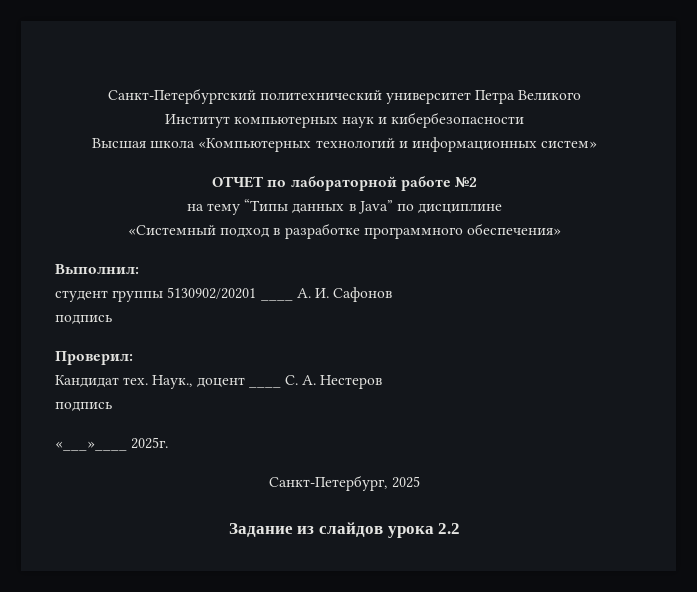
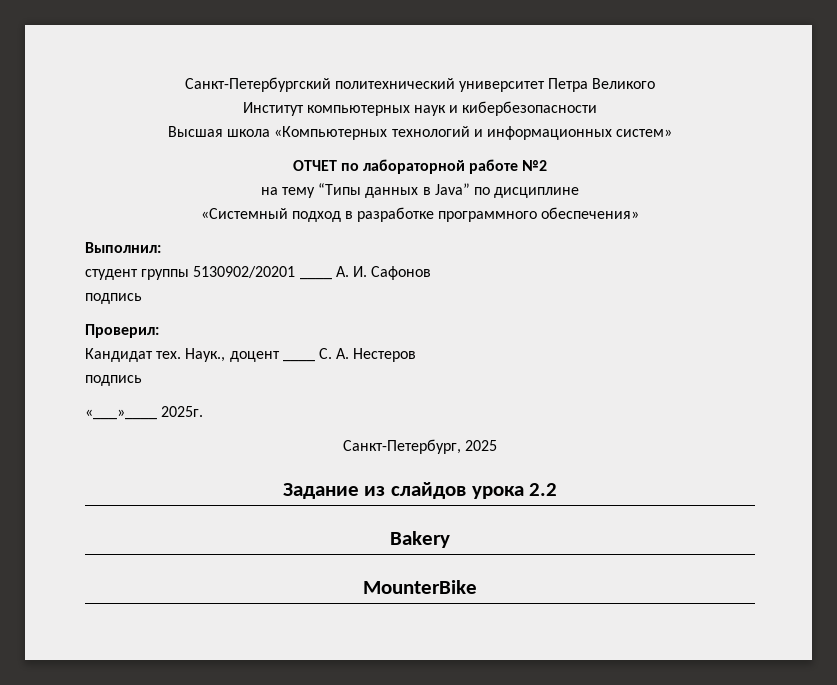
(461, 528) none -> [390,531,450,548] [363,580,477,594] // Bakery // MounterBike

